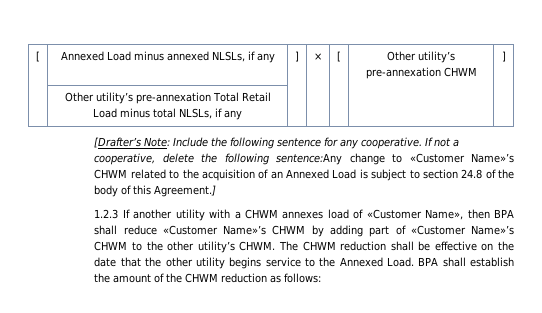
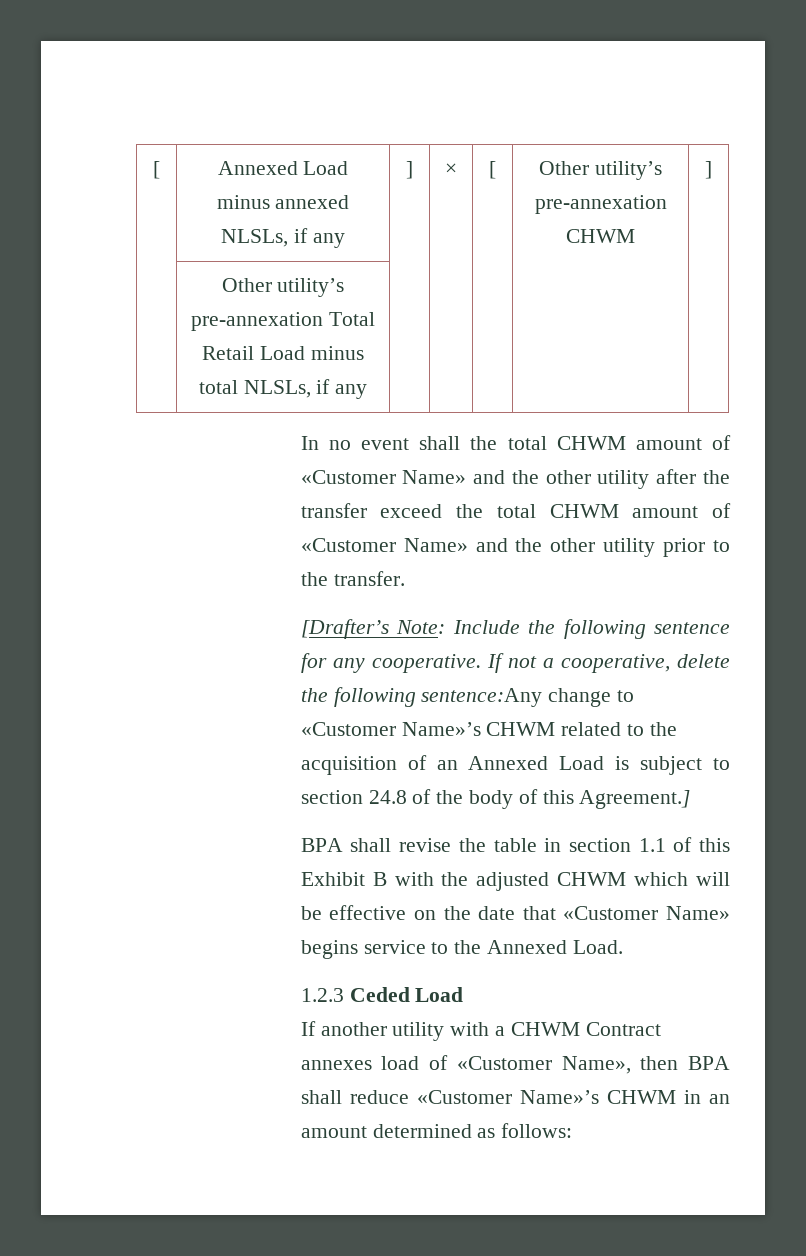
(242, 115) none -> [300,435,731,450] [300,469,730,489] [300,503,731,518] [300,538,730,557] [300,571,405,586] // In no event shall the total CHWM amount of «Customer Name» and the other utility after the transfer exceed the total CHWM amount of «Customer Name» and the other utility prior to the transfer.
(217, 191) none -> [300,837,730,852] [300,872,730,891] [300,905,730,920] [300,940,623,959] // BPA shall revise the table in section 1.1 of this Exhibit B with the adjusted CHWM which will be effective on the date that «Customer Name» begins service to the Annexed Load.
(119, 214) none -> [349,987,464,1002] Ceded Load //
(279, 214) none -> [585,1022,661,1036] Contract
[311,225,514,237] [94,241,514,253] [94,257,514,269] [94,273,268,283] by adding part of «Customer Name»’s CHWM to the other utility’s CHWM. The CHWM reduction shall be effective on the date that the other utility begins service to the Annexed Load. BPA shall establish the amount of the CHWM reduction -> [683,1090,730,1104] [300,1124,472,1138] in an amount determined

